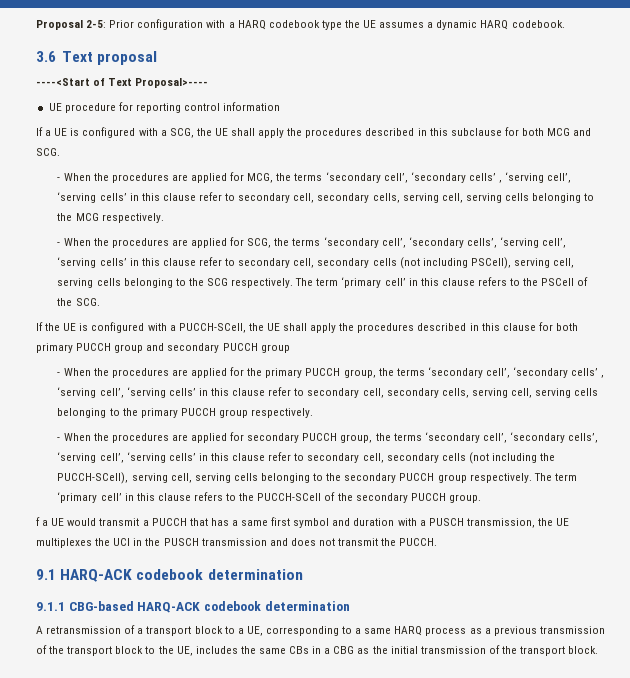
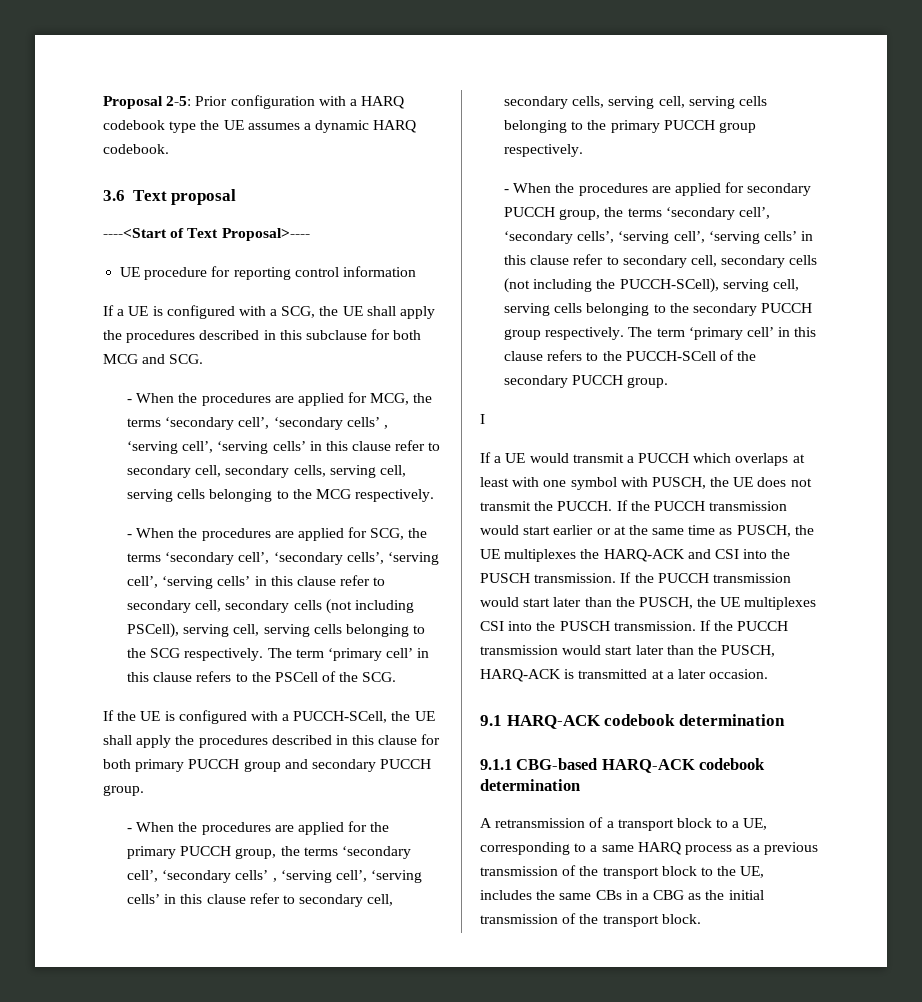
[260,344,290,353] group -> [103,785,144,796] group.
[36,517,40,526] f -> [480,414,485,424] [480,452,491,463] I // If
[189,517,570,528] [36,538,288,548] that has a same first symbol and duration with a PUSCH transmission, the UE multiplexes the UCI in the PUSCH transmission and -> [693,453,805,466] [480,477,754,490] which overlaps at least with one symbol with PUSCH, the UE
(438, 542) none -> [616,500,788,511] [480,525,814,537] [480,549,791,562] [480,572,791,583] [480,597,817,610] [480,620,789,631] [480,645,776,657] [480,669,769,682] If the PUCCH transmission would start earlier or at the same time as PUSCH, the UE multiplexes the HARQ-ACK and CSI into the PUSCH transmission. If the PUCCH transmission would start later than the PUSCH, the UE multiplexes CSI into the PUSCH transmission. If the PUCCH transmission would start later than the PUSCH, HARQ-ACK is transmitted at a later occasion.

